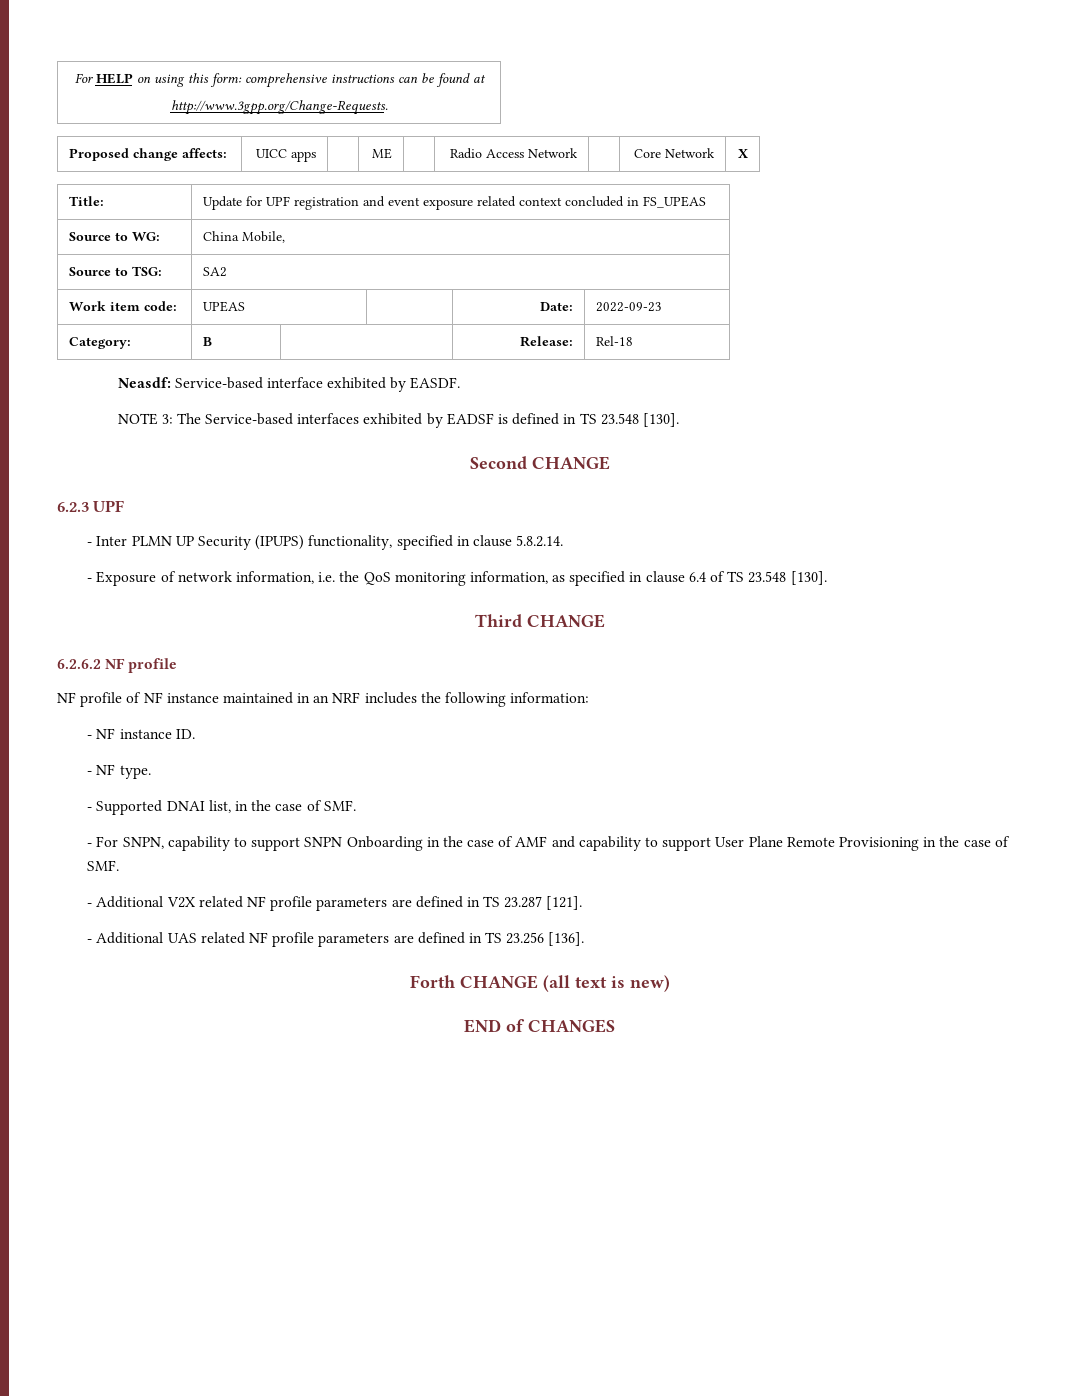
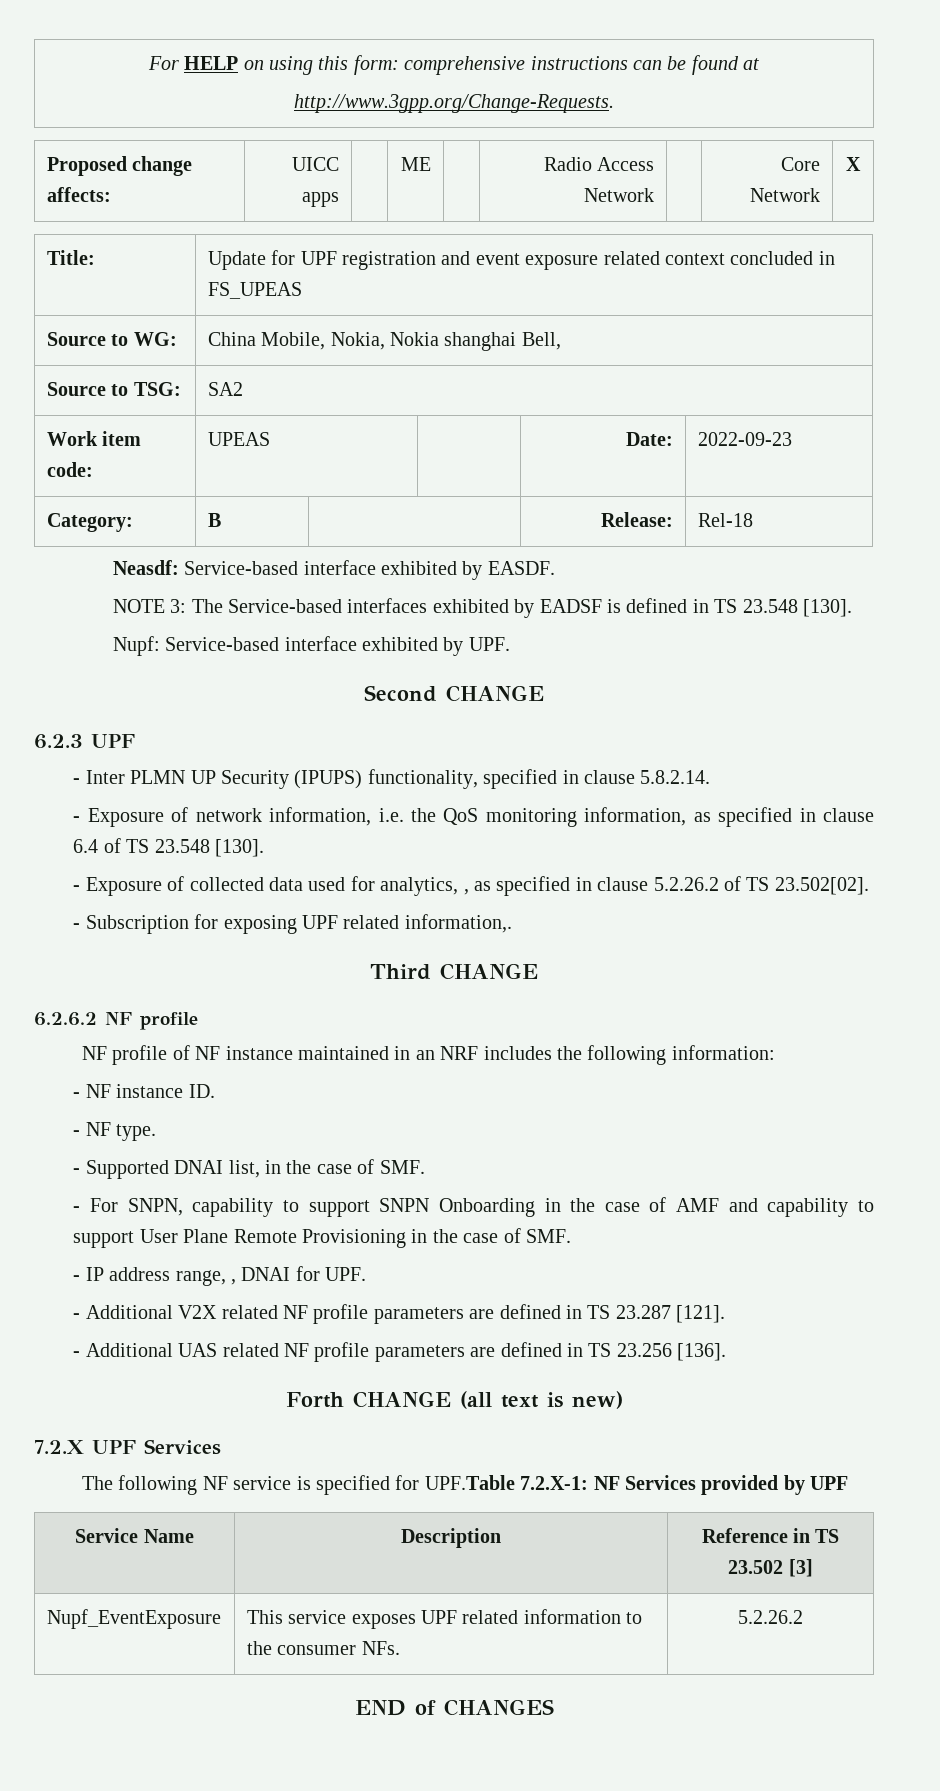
(285, 237) none -> [330,332,561,351] Nokia, Nokia shanghai Bell,
(679, 420) none -> [112,636,510,656] // Nupf: Service-based interface exhibited by UPF.
(827, 578) none -> [73,876,869,896] [73,914,512,934] // - Exposure of collected data used for analytics, , as specified in clause 5.2.26.2 of TS 23.502[02]. // - Subscription for exposing UPF related information,.
(120, 865) none -> [73,1266,367,1286] // - IP address range, , DNAI for UPF.
(670, 983) none -> [34,1439,221,1455] [82,1475,849,1495] [75,1528,194,1543] [401,1528,501,1548] [701,1528,840,1543] [728,1559,813,1577] [46,1609,221,1629] [246,1609,643,1629] [246,1641,400,1655] [738,1610,803,1624] // 7.2.X UPF Services // The following NF service is specified for UPF.Table 7.2.X-1: NF Services provided by UPF // Service Name | Description | Reference in TS 23.502 [3] // Nupf_EventExposure | This service exposes UPF related information to the consumer NFs. | 5.2.26.2

